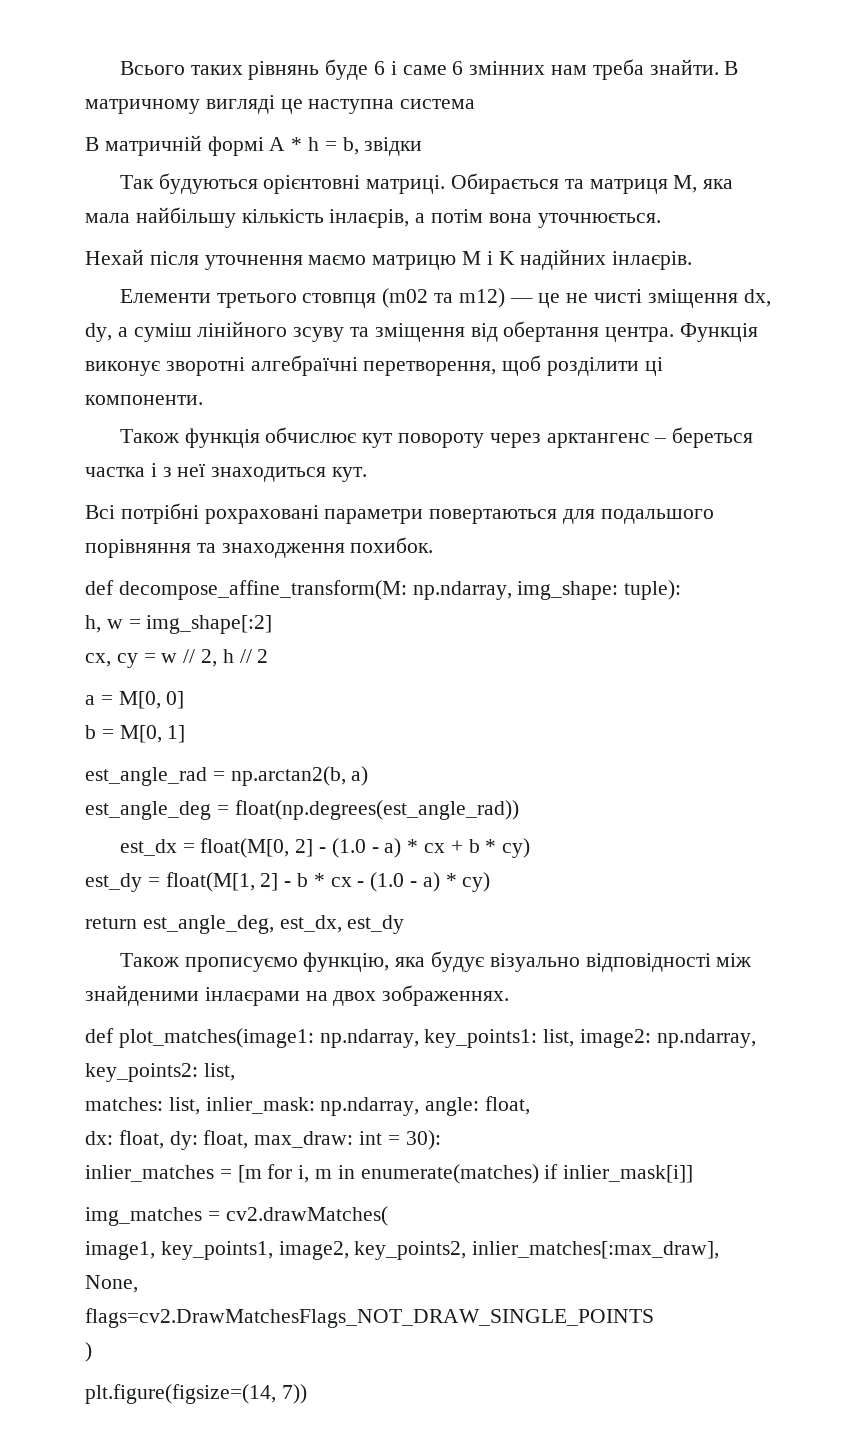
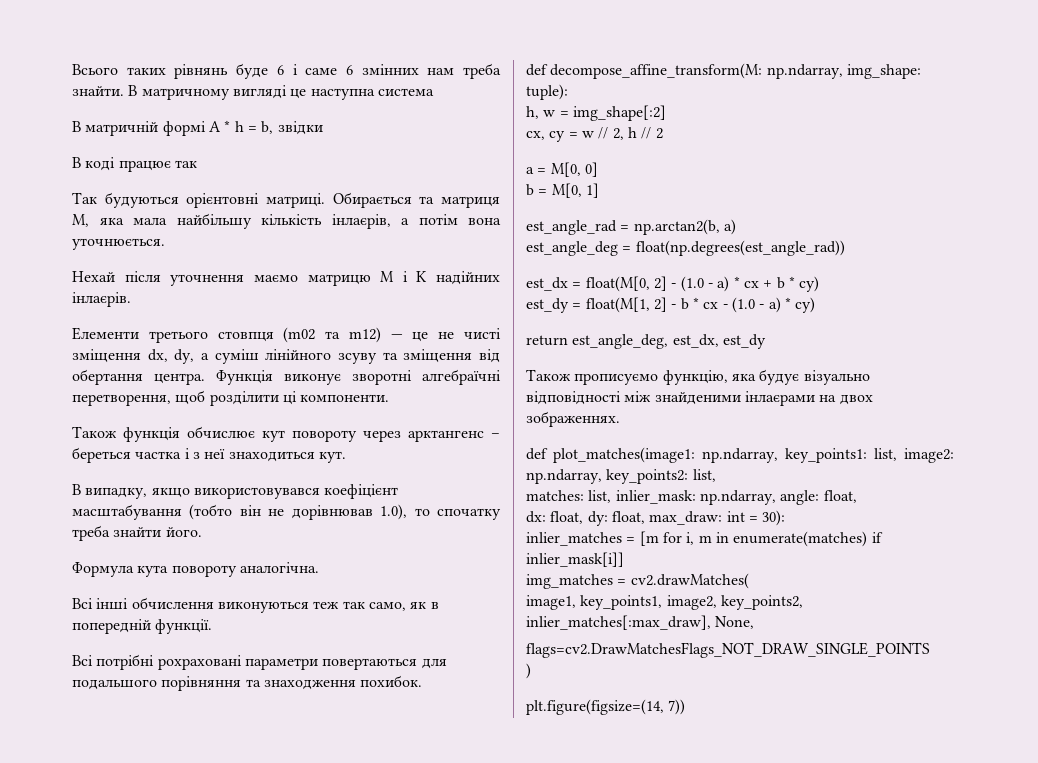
(423, 146) none -> [72,157,197,172] // В коді працює так
(368, 474) none -> [72,484,399,499] [72,504,501,520] [72,525,202,541] [72,562,319,577] [72,597,439,613] [72,619,213,634] // В випадку, якщо використовувався коефіцієнт масштабування (тобто він не дорівнював 1.0), то спочатку треба знайти його. // Формула кута повороту аналогічна. // Всі інші обчислення виконуються теж так само, як в попередній функції.

